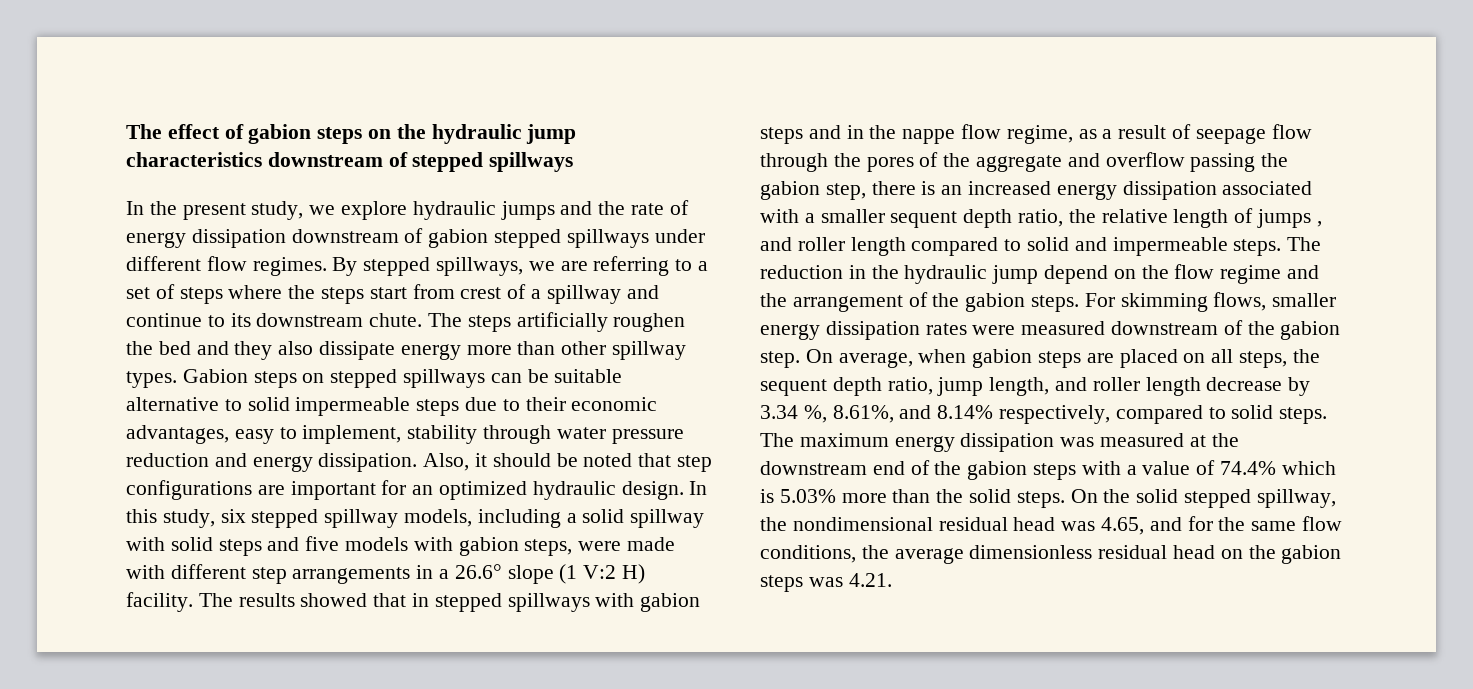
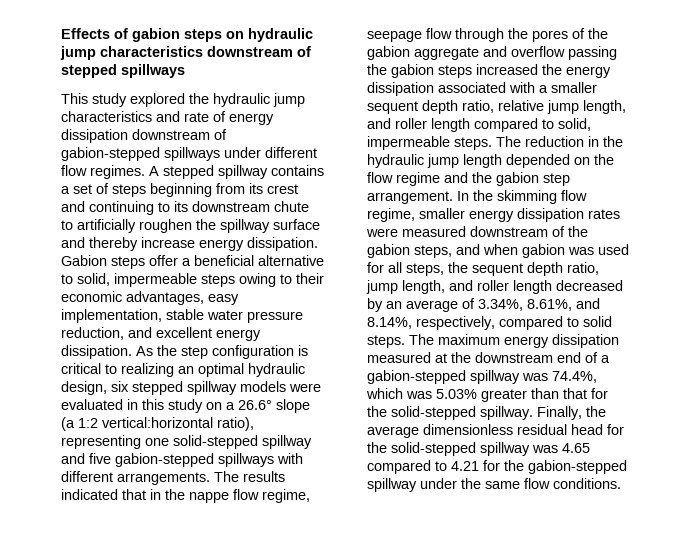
[126,124,220,139] The effect -> [61,28,110,39] Effects
[396,124,426,139] the -> (244, 35) none
[126,201,626,220] In the present study, we explore hydraulic jumps and the -> [61,93,305,107] [61,111,180,122] This study explored the hydraulic jump characteristics and
[428,229,562,248] gabion stepped -> [61,147,160,161] gabion-stepped
[332,256,709,276] [126,284,659,304] [126,312,686,332] [126,341,687,360] [126,369,623,388] By stepped spillways, we are referring to a set of steps where the steps start from crest of a spillway and continue to its downstream chute. The steps artificially roughen the bed and they also dissipate energy more than other spillway types. Gabion steps on stepped spillways can be suitable -> [149,165,324,179] [61,183,298,197] [61,201,309,215] [61,219,320,233] [61,237,318,251] [61,255,254,269] A stepped spillway contains a set of steps beginning from its crest and continuing to its downstream chute to artificially roughen the spillway surface and thereby increase energy dissipation. Gabion steps offer a beneficial
[247,397,290,411] solid -> [77,273,110,286] solid,
[465,397,498,411] due -> [239,273,276,287] owing
[279,425,684,444] [126,453,713,472] [126,480,708,500] [126,509,705,528] [126,536,676,556] [126,564,646,584] [126,592,193,612] to implement, stability through water pressure reduction and energy dissipation. Also, it should be noted that step configurations are important for an optimized hydraulic design. In this study, six stepped spillway models, including a solid spillway with solid steps and five models with gabion steps, were made with different step arrangements in a 26.6° slope (1 V:2 H) facility. -> [61,309,303,323] [61,327,261,341] [61,345,308,359] [61,363,305,377] [61,381,321,395] [61,399,310,413] [61,417,254,431] [61,435,312,449] [61,453,303,467] [61,471,210,485] implementation, stable water pressure reduction, and excellent energy dissipation. As the step configuration is critical to realizing an optimal hydraulic design, six stepped spillway models were evaluated in this study on a 26.6° slope (a 1:2 vertical:horizontal ratio), representing one solid-stepped spillway and five gabion-stepped spillways with different arrangements.
[300,593,368,607] showed -> [61,489,118,500] indicated
[434,593,701,612] [760,124,1192,144] stepped spillways with gabion steps and in the nappe flow regime, as a result of -> [165,489,310,503] the nappe flow regime,
(971, 160) none -> [367,46,410,60] gabion
[825,181,1052,200] step, there is an increased -> [438,64,562,78] steps increased the
[1068,208,1322,228] the relative length of jumps , -> [498,100,626,114] relative jump length,
[1027,237,1107,251] solid and -> [558,118,591,131] solid,
[1044,265,1109,284] depend -> [463,154,570,168] length depended
[792,292,1267,312] arrangement of the gabion steps. For skimming flows, -> [496,172,570,186] [367,190,587,204] [367,208,415,222] gabion step arrangement. In the skimming flow regime,
[760,349,1206,368] step. On average, when gabion steps are placed on -> [414,244,629,258] [367,262,384,273] steps, and when gabion was used for
[1206,377,1311,396] [760,405,827,423] decrease by 3.34 %, -> [556,280,623,291] [367,298,523,312] decreased by an average of 3.34%,
[937,405,994,419] 8.14% -> [367,317,412,329] 8.14%,
[1060,437,1095,447] was -> (619, 341) none
[934,460,1336,480] [760,489,1336,508] [760,516,1343,535] [760,545,856,563] the gabion steps with a value of 74.4% which is 5.03% more than the solid steps. On the solid stepped spillway, the nondimensional residual head was 4.65, and for the same flow conditions, -> [601,355,610,363] [367,370,597,384] [366,388,608,402] [367,406,582,420] a gabion-stepped spillway was 74.4%, which was 5.03% greater than that for the solid-stepped spillway. Finally,
[1220,545,1342,564] [760,573,892,592] on the gabion steps was 4.21. -> [607,424,624,435] [367,442,590,456] [367,460,627,474] [367,478,621,492] for the solid-stepped spillway was 4.65 compared to 4.21 for the gabion-stepped spillway under the same flow conditions.

